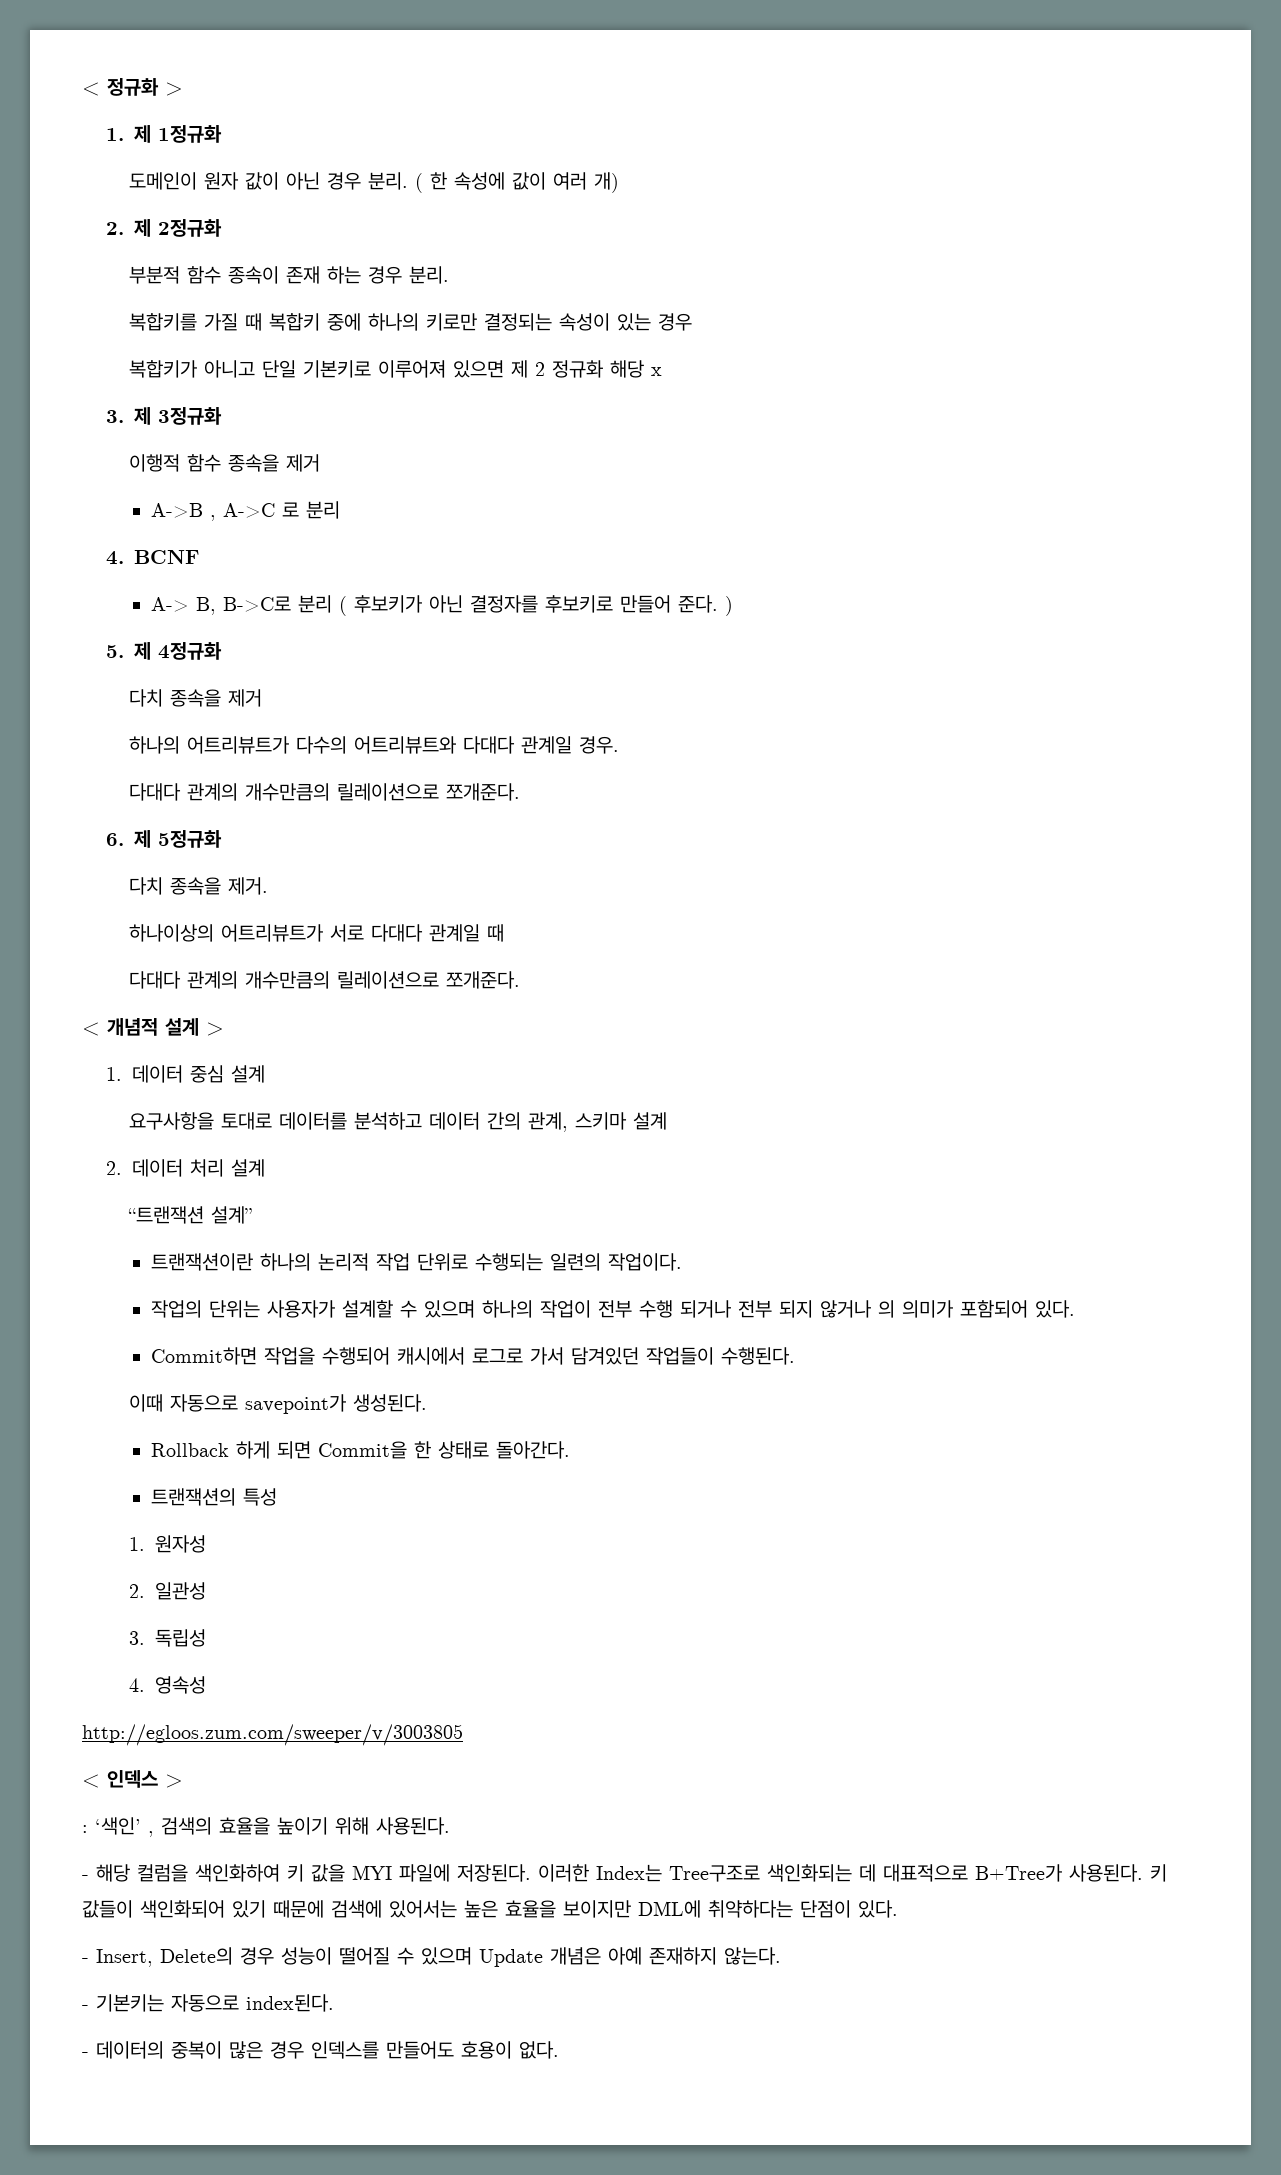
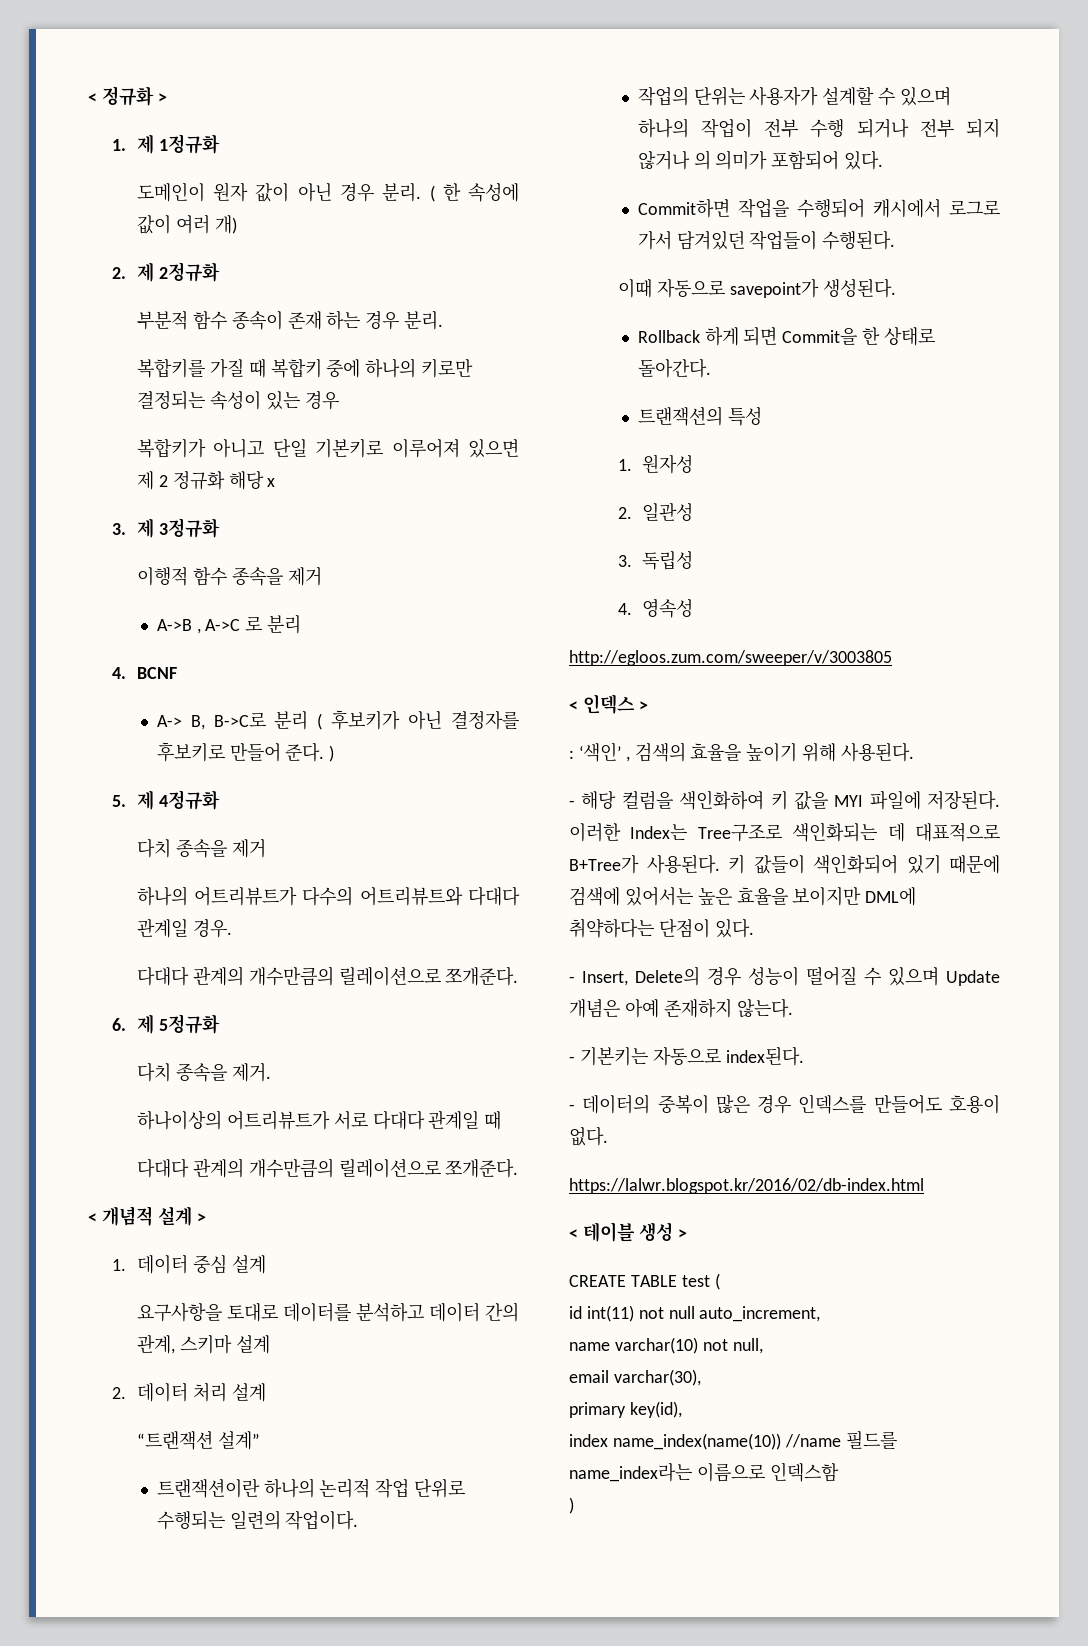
(559, 2050) none -> [569,1178,924,1194] [569,1222,687,1242] [569,1273,720,1290] [569,1305,821,1322] [569,1337,763,1354] [569,1369,701,1386] [569,1401,682,1418] [569,1430,897,1450] [569,1462,839,1482] [569,1497,574,1514] // https://lalwr.blogspot.kr/2016/02/db-index.html // < 테이블 생성 > // CREATE TABLE test ( // id int(11) not null auto_increment, // name varchar(10) not null, // email varchar(30), // primary key(id), // index name_index(name(10)) //name 필드를 name_index라는 이름으로 인덱스함 // )

